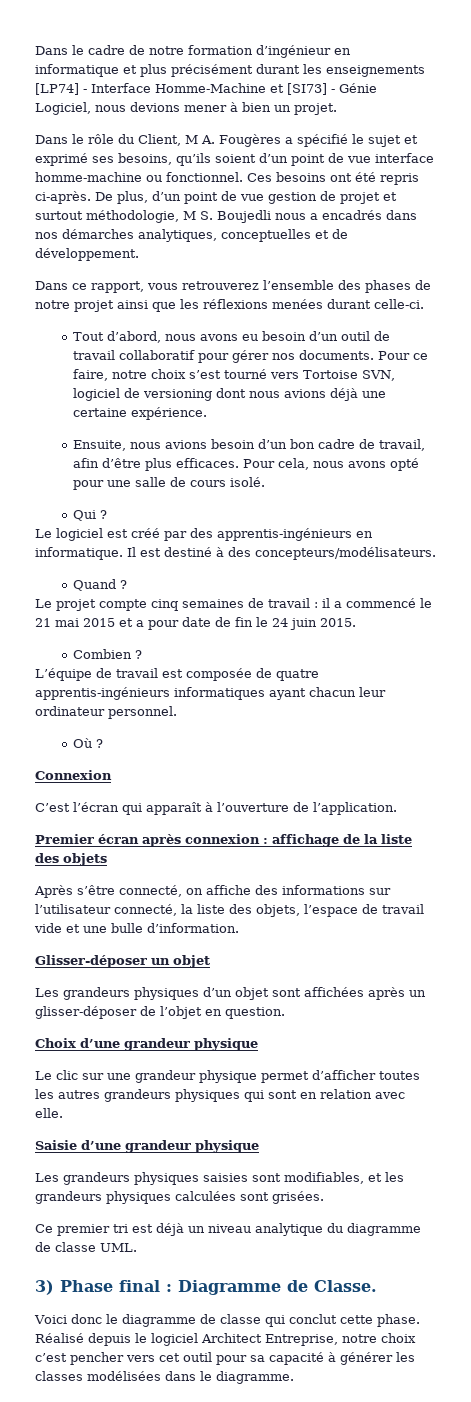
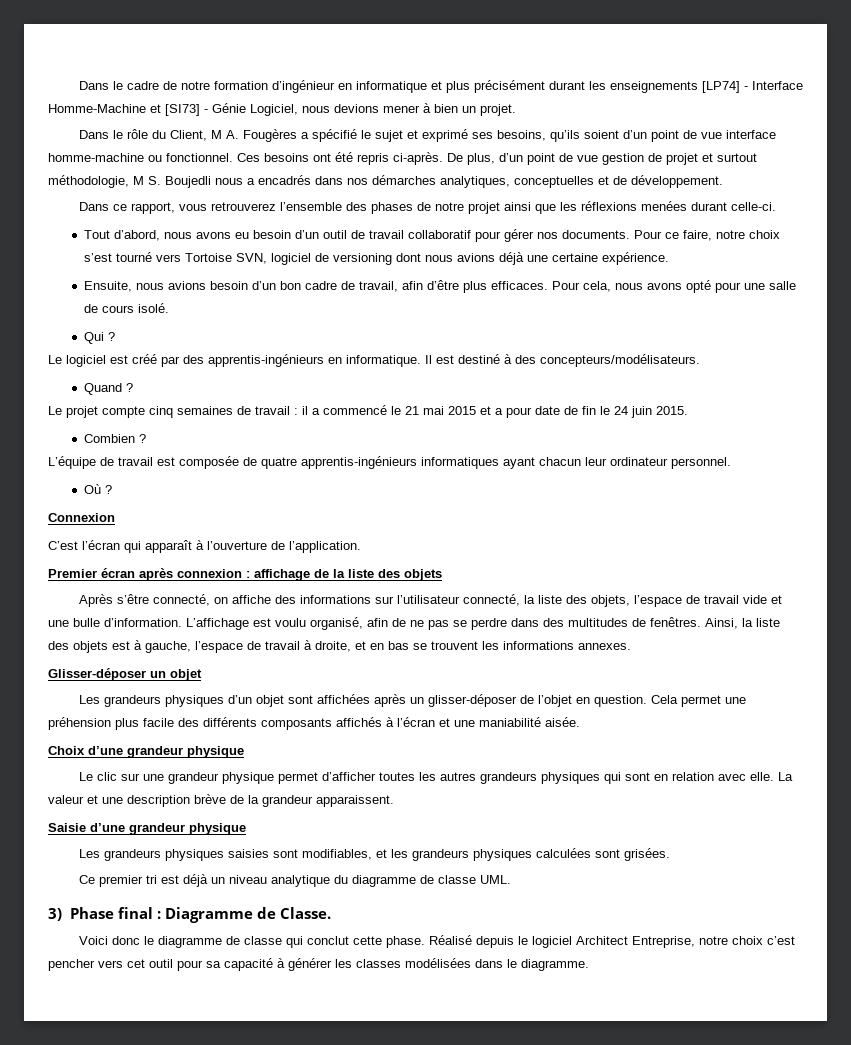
(239, 928) none -> [186,617,780,630] [48,640,631,653] L’affichage est voulu organisé, afin de ne pas se perdre dans des multitudes de fenêtres. Ainsi, la liste des objets est à gauche, l’espace de travail à droite, et en bas se trouvent les informations annexes.
(285, 1013) none -> [650,695,746,707] [48,717,580,730] Cela permet une préhension plus facile des différents composants affichés à l’écran et une maniabilité aisée.
(63, 1113) none -> [777,772,793,781] [48,794,394,807] La valeur et une description brève de la grandeur apparaissent.

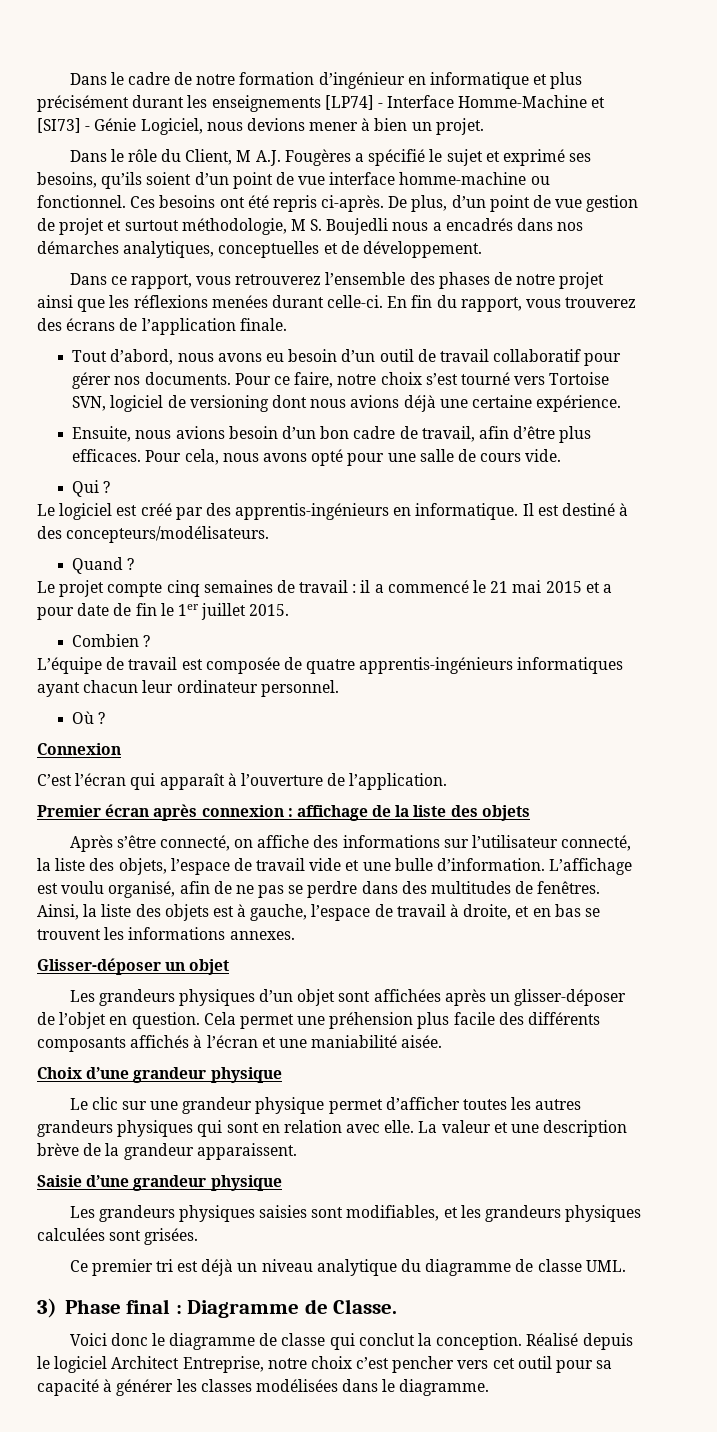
[225,130,239,139] A. -> [255,150,281,166] A.J.
(776, 206) none -> [387,295,637,312] [37,318,287,335] En fin du rapport, vous trouverez des écrans de l’application finale.
[137,303,169,313] isolé. -> [525,449,562,462] vide.
[614,406,652,418] 24 juin -> [177,603,247,620] 1er juillet
[352,936,425,948] cette phase. -> [418,1333,523,1350] la conception.

